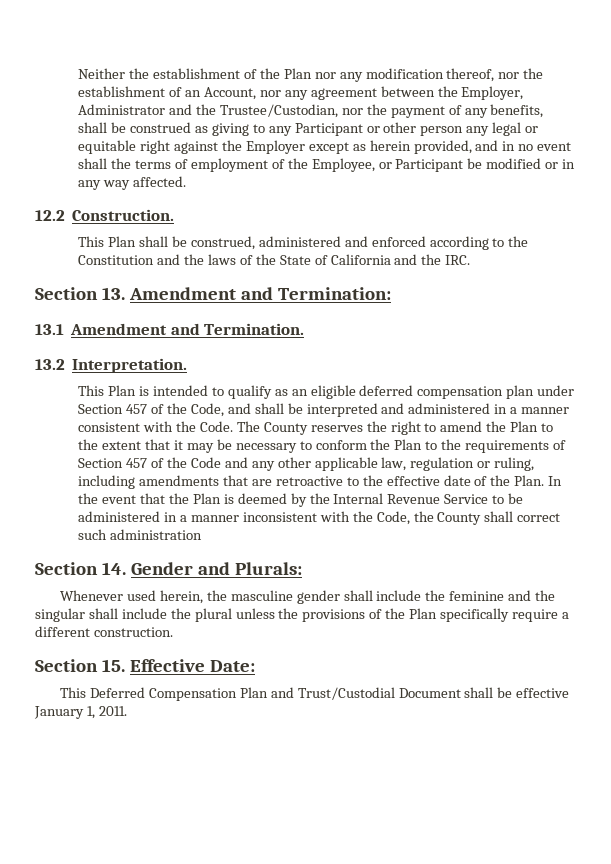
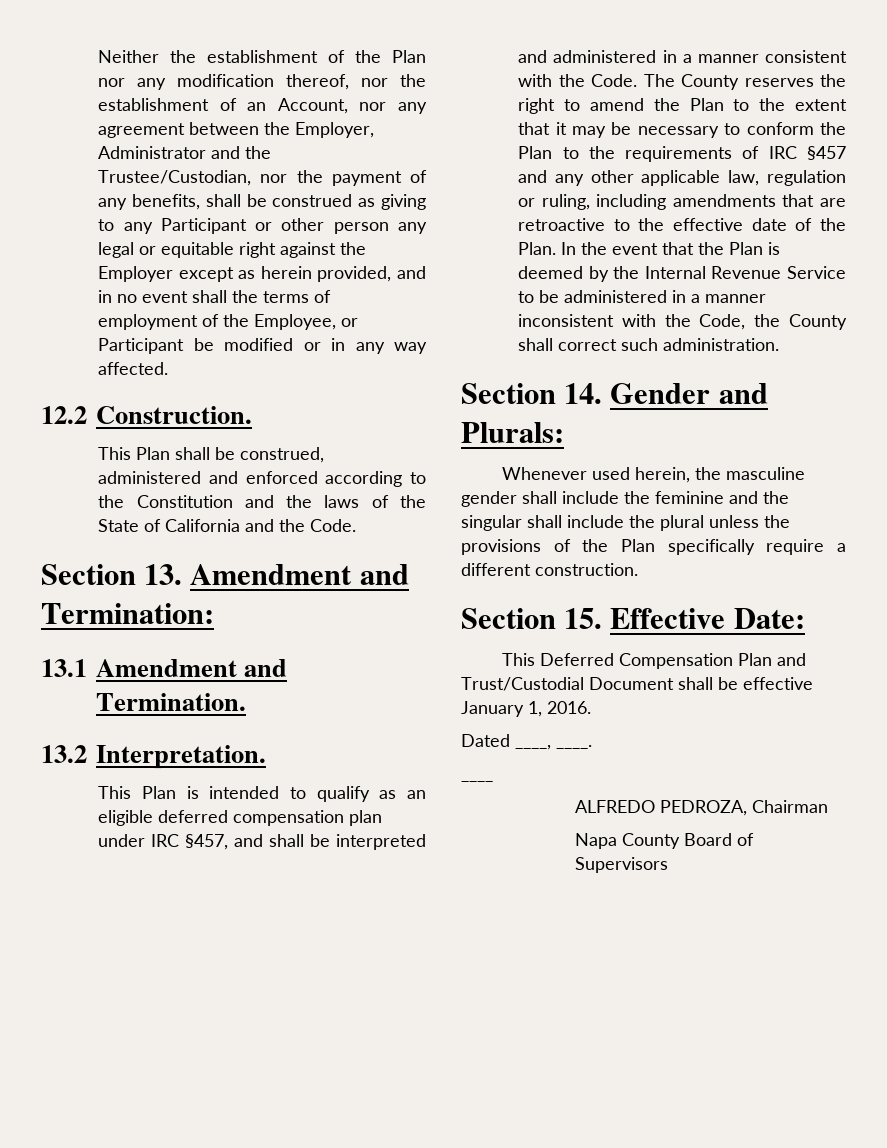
[445,255,471,265] IRC. -> [310,519,357,532] Code.
[78,403,224,417] Section 457 of the Code, -> [151,834,229,850] IRC §457,
[78,457,221,468] Section 457 of the Code -> [768,146,846,160] IRC §457
[110,529,203,540] administration -> [663,338,780,351] administration.
[98,706,127,716] 2011. -> [547,701,591,714] [461,734,592,750] [461,780,493,782] [575,800,829,816] [575,833,755,849] [575,857,669,873] 2016. // Dated ____, ____. // ____ // ALFREDO PEDROZA, Chairman // Napa County Board of Supervisors

